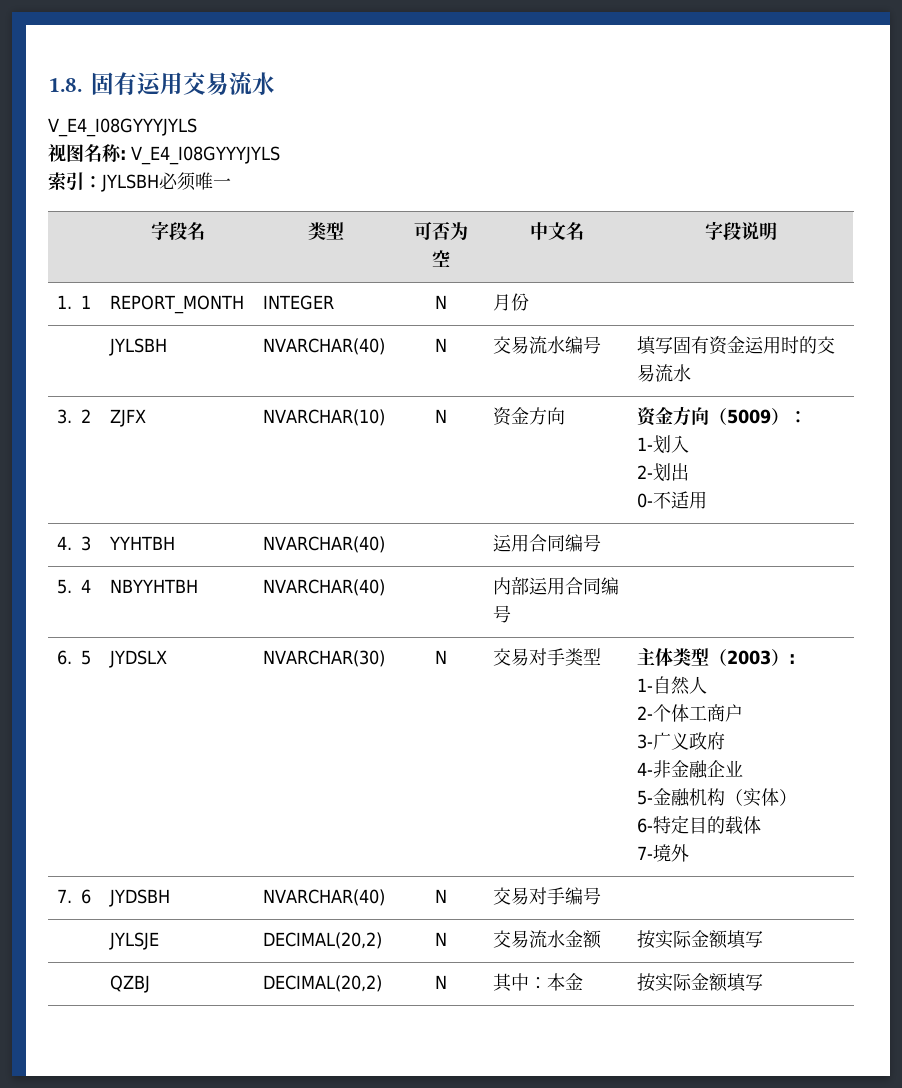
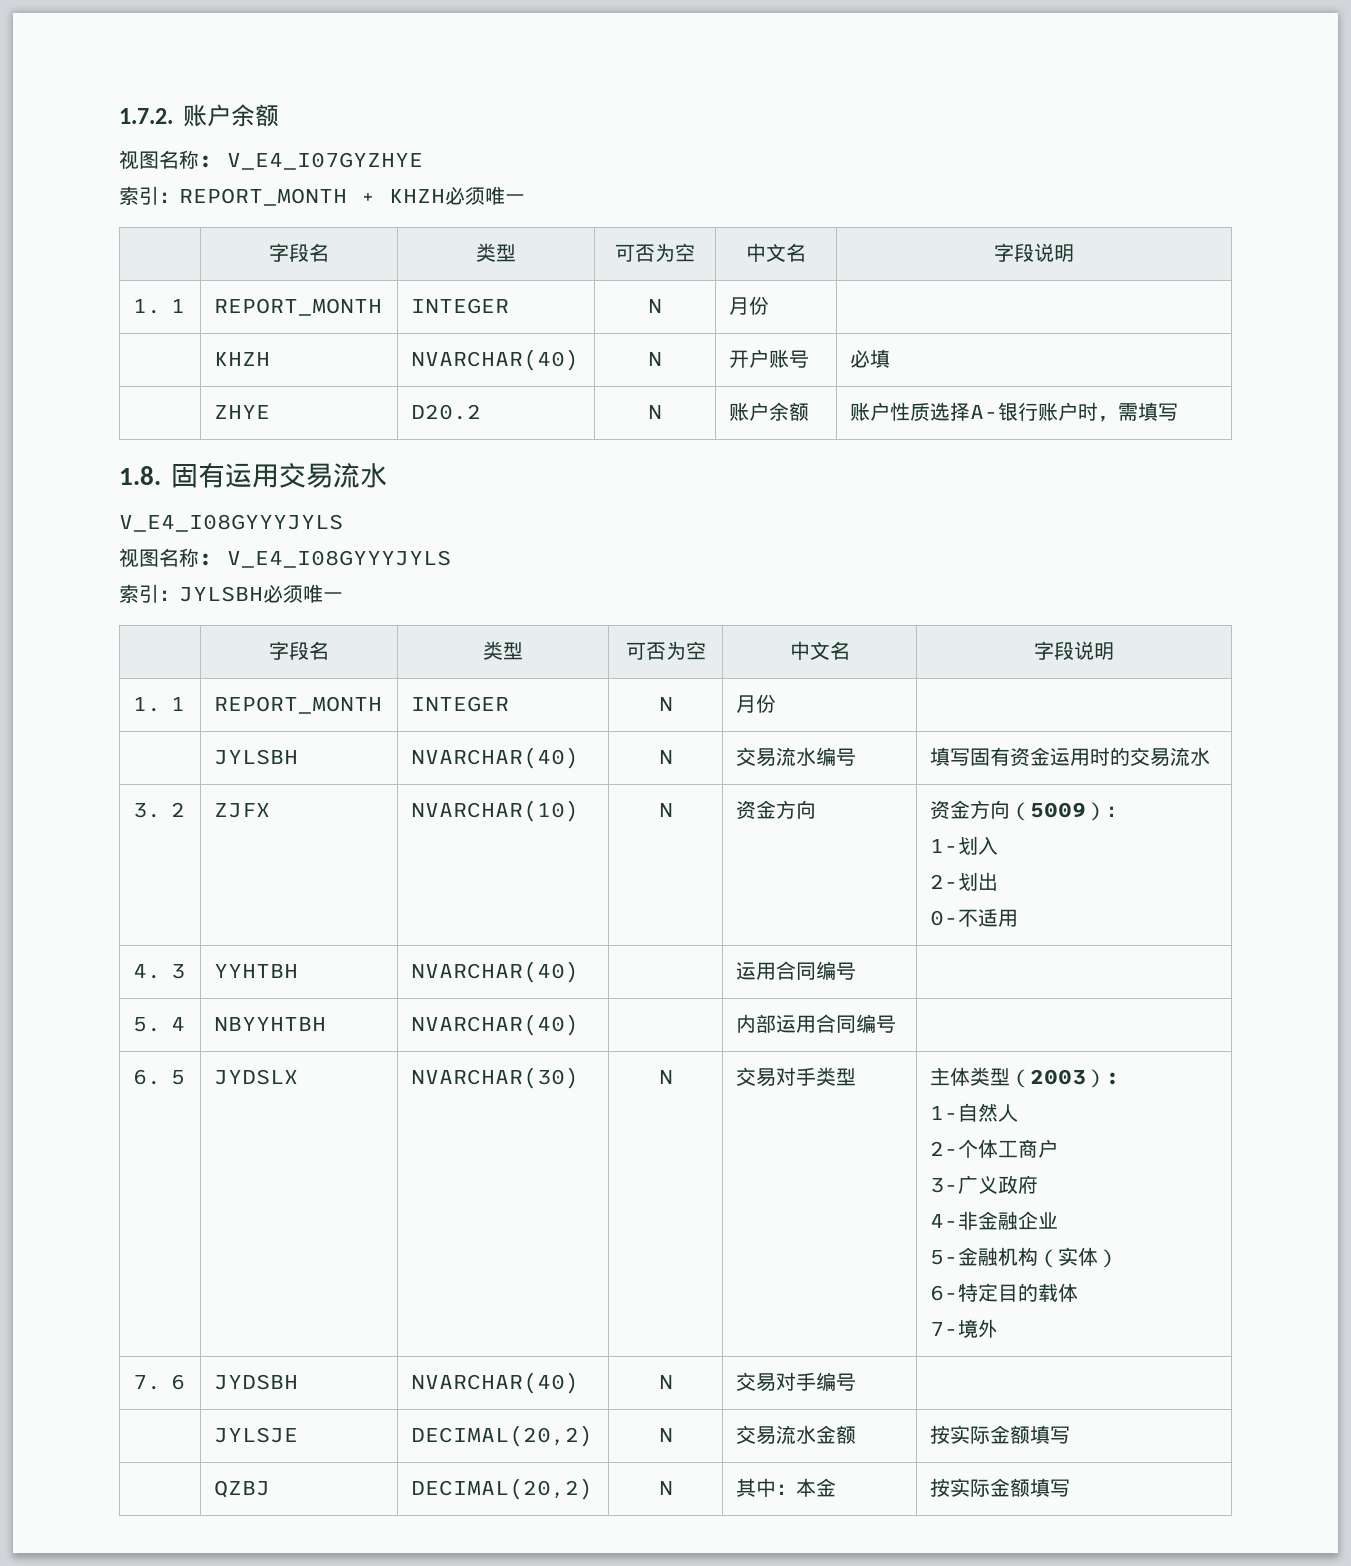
(48, 85) none -> [119,104,279,127] [119,150,423,170] [119,186,525,206] [269,243,329,262] [476,243,516,262] [615,243,695,262] [746,243,806,262] [994,243,1074,262] [133,299,186,314] [214,298,383,316] [411,298,510,314] [648,299,662,313] [729,296,770,315] [214,352,271,366] [411,349,580,371] [648,352,662,366] [729,349,810,368] [850,349,891,368] [214,405,271,419] [411,404,482,420] [648,405,662,419] [729,402,810,421] [850,402,1179,422] 1.7.2.账户余额 // 视图名称: V_E4_I07GYZHYE // 索引：REPORT_MONTH + KHZH必须唯一 // | 字段名 | 类型 | 可否为空 | 中文名 | 字段说明 // 1. 1 | REPORT_MONTH | INTEGER | N | 月份 | // | KHZH | NVARCHAR(40) | N | 开户账号 | 必填 // | ZHYE | D20.2 | N | 账户余额 | 账户性质选择A-银行账户时，需填写 //

